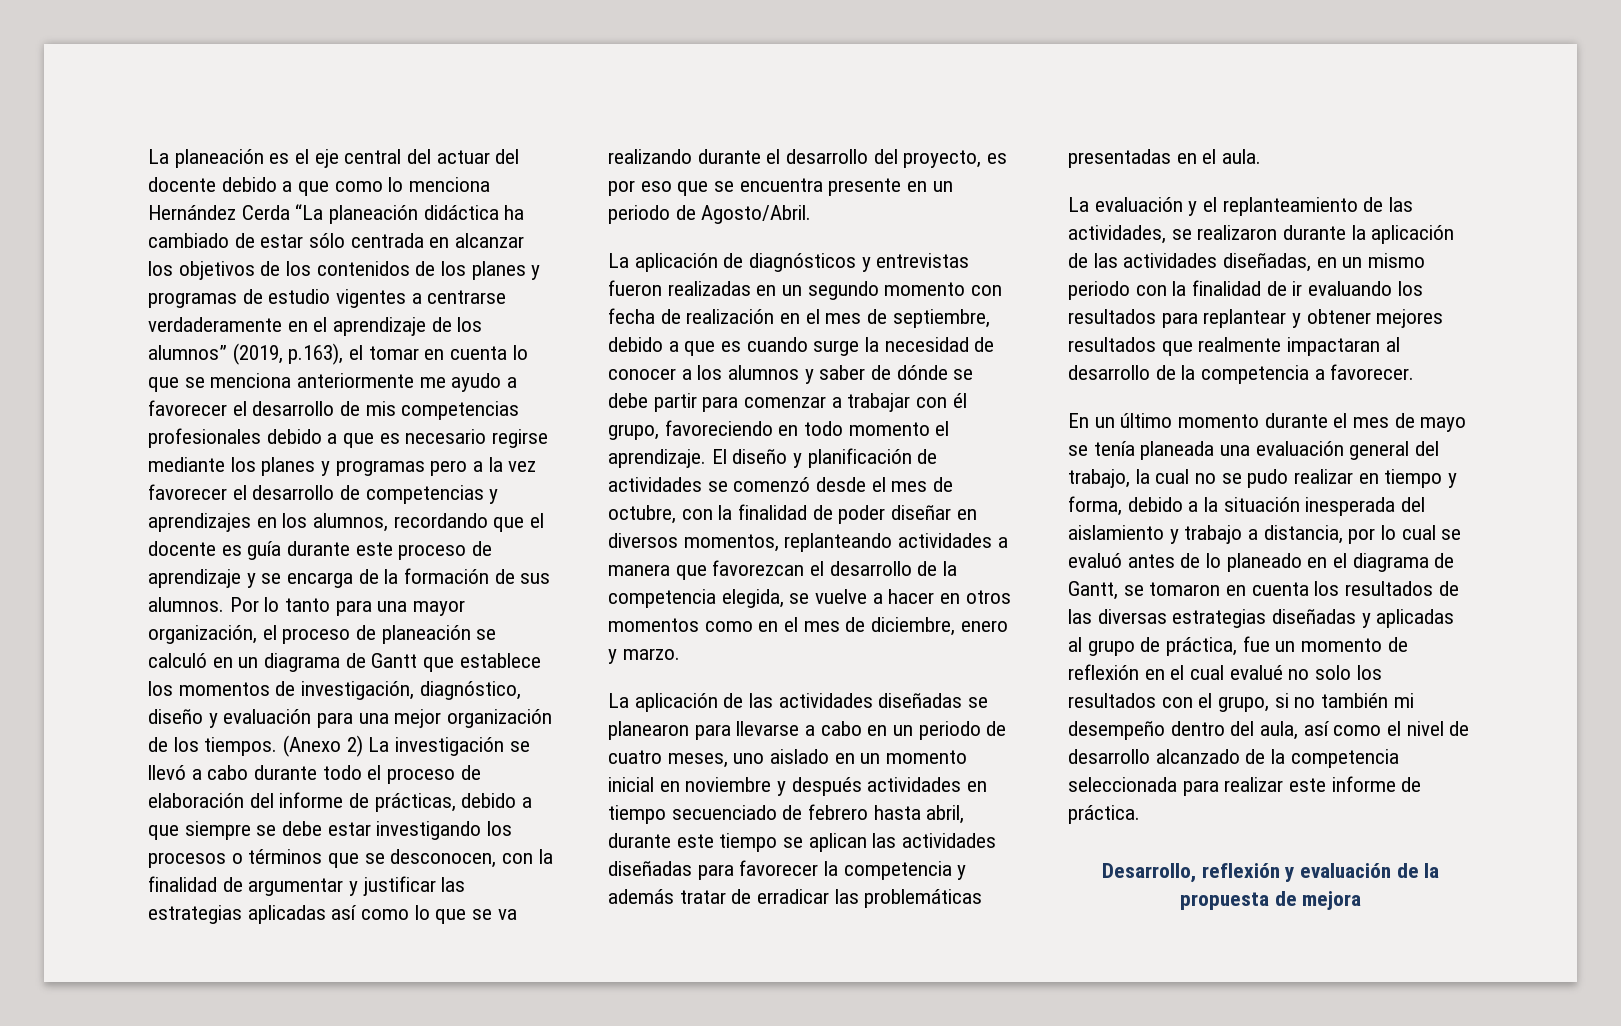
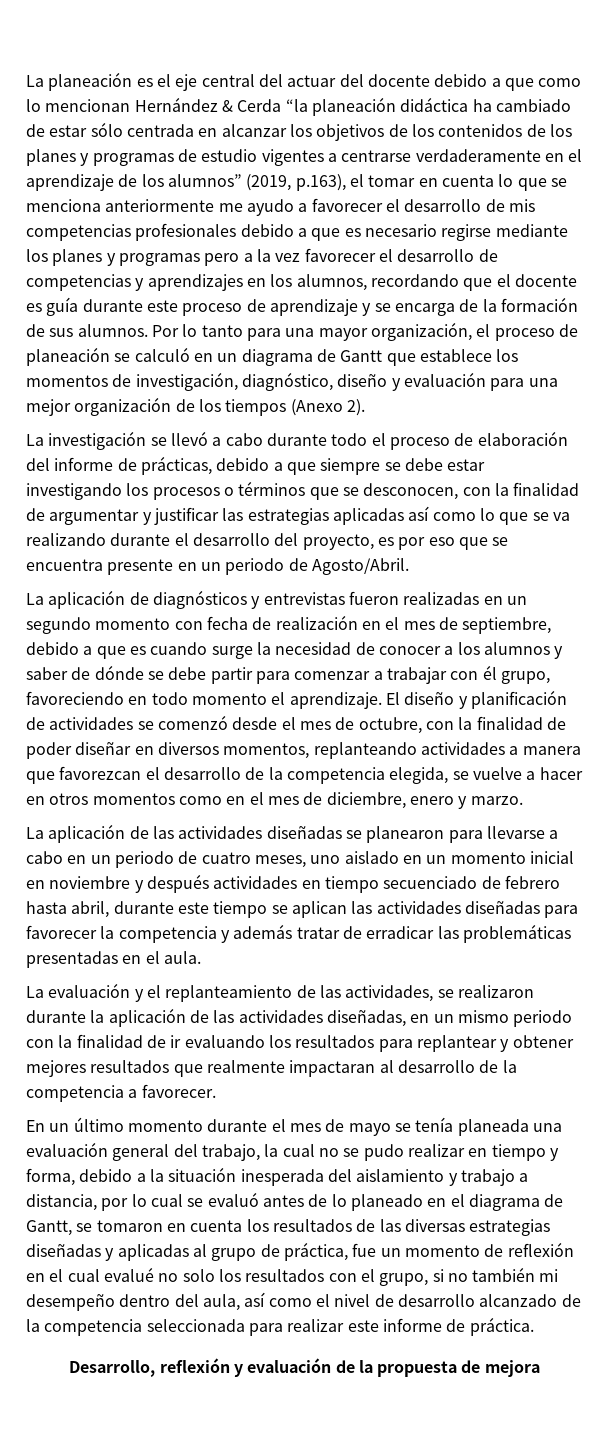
[409,177,491,192] [148,204,324,220] menciona Hernández Cerda “La -> [45,97,308,112] mencionan Hernández & Cerda “la
[204,735,363,757] tiempos. (Anexo 2) -> [225,399,365,416] tiempos (Anexo 2). //

